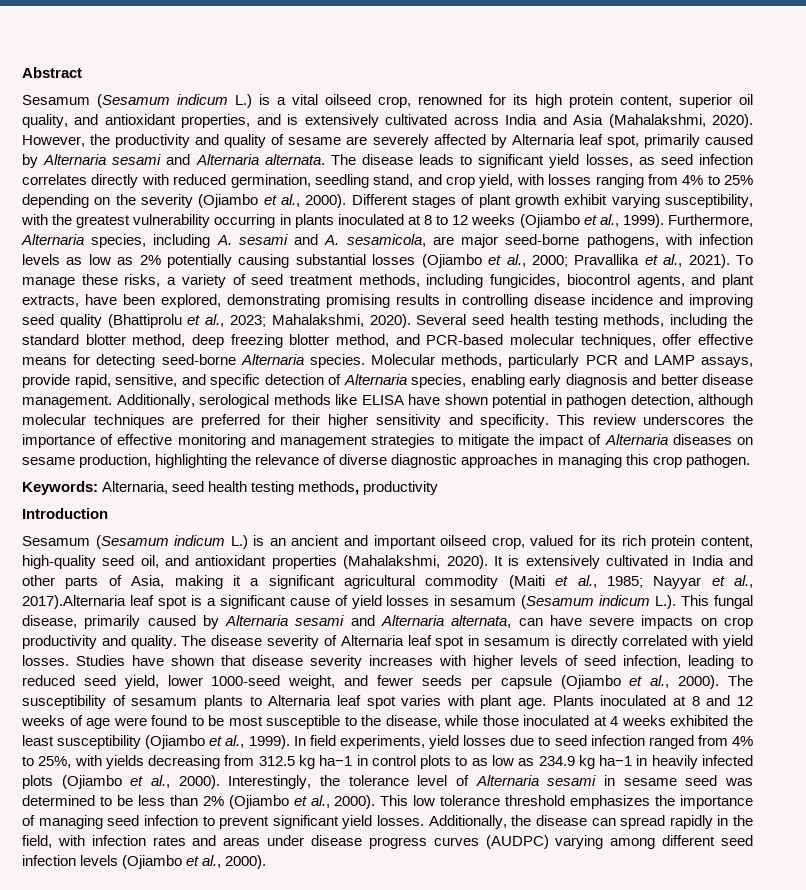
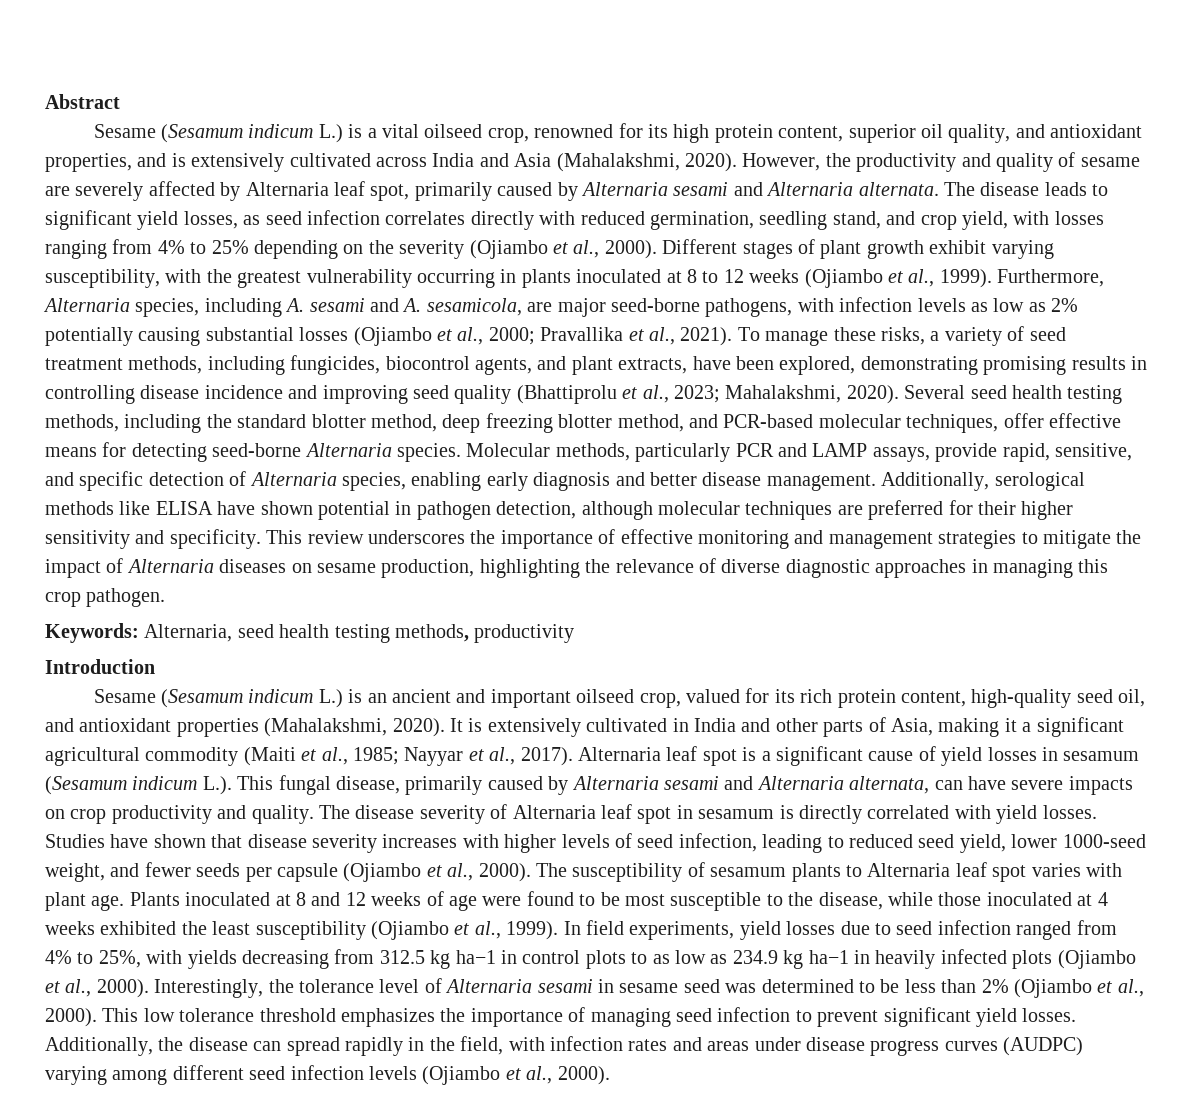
[22,95,90,105] Sesamum -> [93,124,156,138] Sesame
[22,536,90,546] Sesamum -> [93,689,156,703] Sesame
[22,595,126,609] 2017).Alternaria -> [520,747,661,766] 2017). Alternaria

